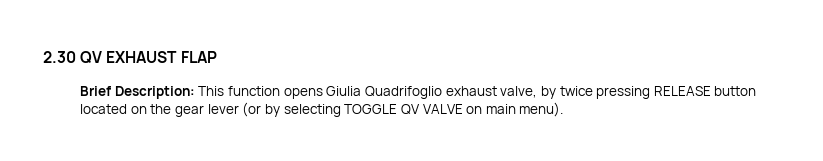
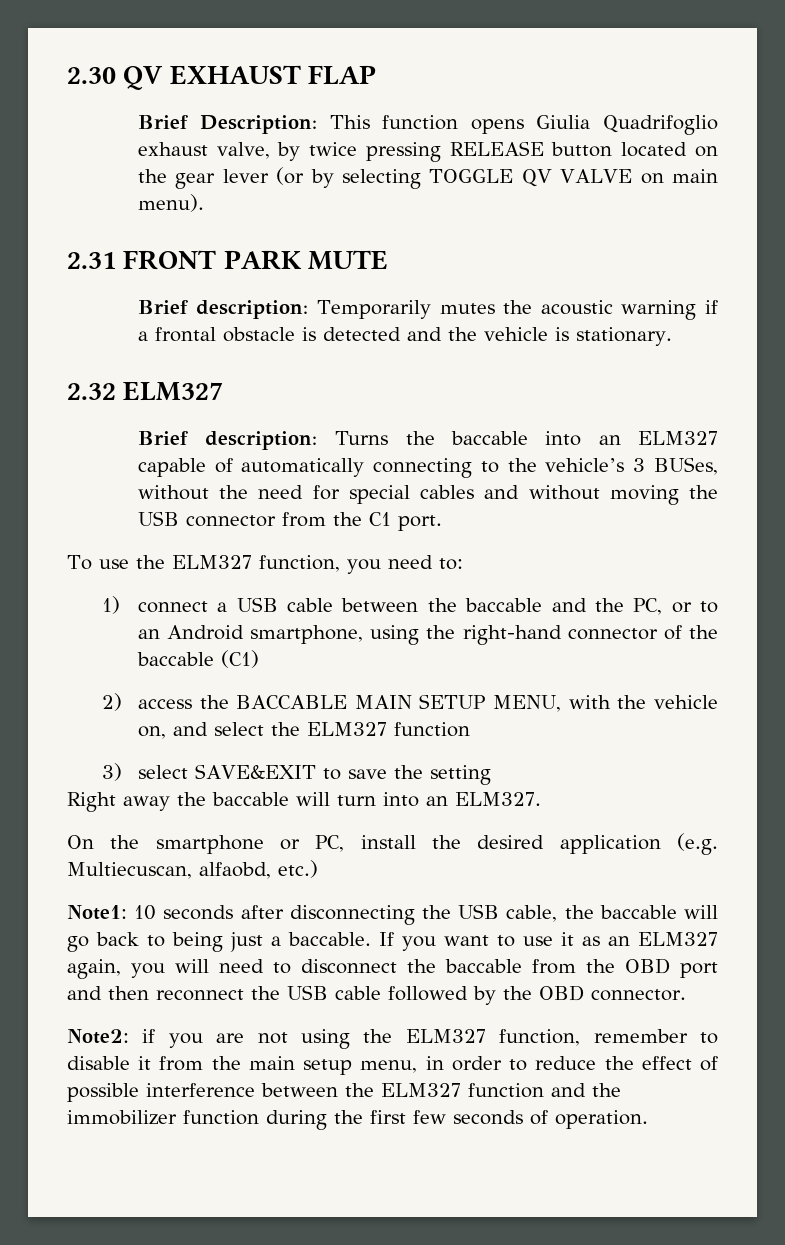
(564, 109) none -> [67,250,389,270] [137,300,718,320] [137,327,672,346] [67,381,224,401] [137,431,718,450] [137,457,718,478] [137,485,718,505] [137,511,442,531] [67,555,463,574] [102,596,718,615] [137,625,718,645] [136,650,259,668] [102,693,718,712] [137,722,470,739] [102,763,491,785] [67,792,541,812] [67,833,718,855] [67,860,318,879] [67,904,718,925] [67,932,718,952] [67,958,718,979] [67,985,686,1005] [67,1029,718,1049] [67,1056,719,1075] [67,1083,621,1102] [67,1110,648,1130] // 2.31 FRONT PARK MUTE // Brief description: Temporarily mutes the acoustic warning if a frontal obstacle is detected and the vehicle is stationary. // 2.32 ELM327 // Brief description: Turns the baccable into an ELM327 capable of automatically connecting to the vehicle’s 3 BUSes, without the need for special cables and without moving the USB connector from the C1 port. // To use the ELM327 function, you need to: // 1) connect a USB cable between the baccable and the PC, or to an Android smartphone, using the right-hand connector of the baccable (C1) // 2) access the BACCABLE MAIN SETUP MENU, with the vehicle on, and select the ELM327 function // 3) select SAVE&EXIT to save the setting // Right away the baccable will turn into an ELM327. // On the smartphone or PC, install the desired application (e.g. Multiecuscan, alfaobd, etc.) // Note1: 10 seconds after disconnecting the USB cable, the baccable will go back to being just a baccable. If you want to use it as an ELM327 again, you will need to disconnect the baccable from the OBD port and then reconnect the USB cable followed by the OBD connector. // Note2: if you are not using the ELM327 function, remember to disable it from the main setup menu, in order to reduce the effect of possible interference between the ELM327 function and the immobilizer function during the first few seconds of operation.

